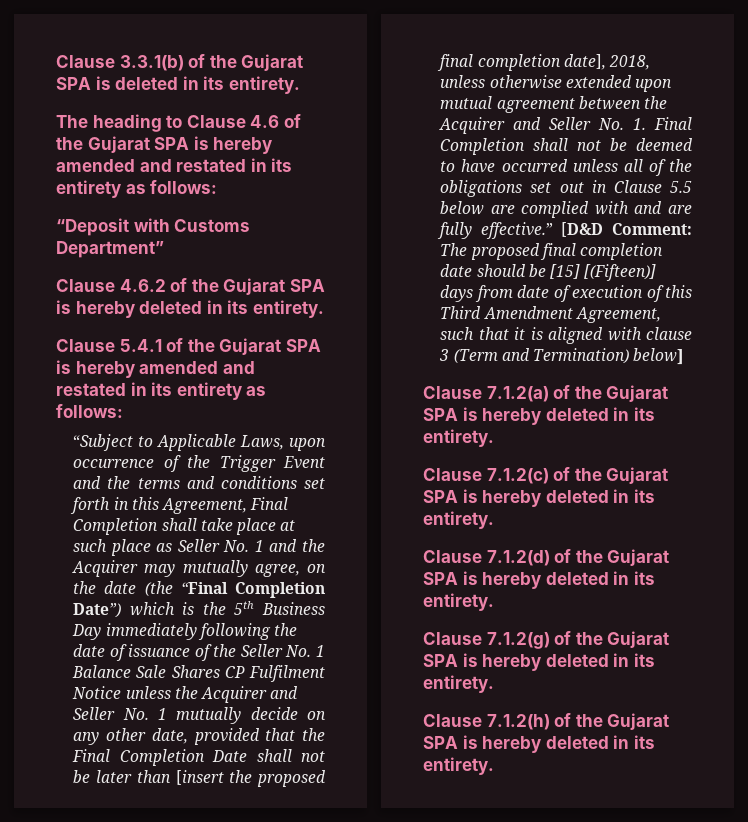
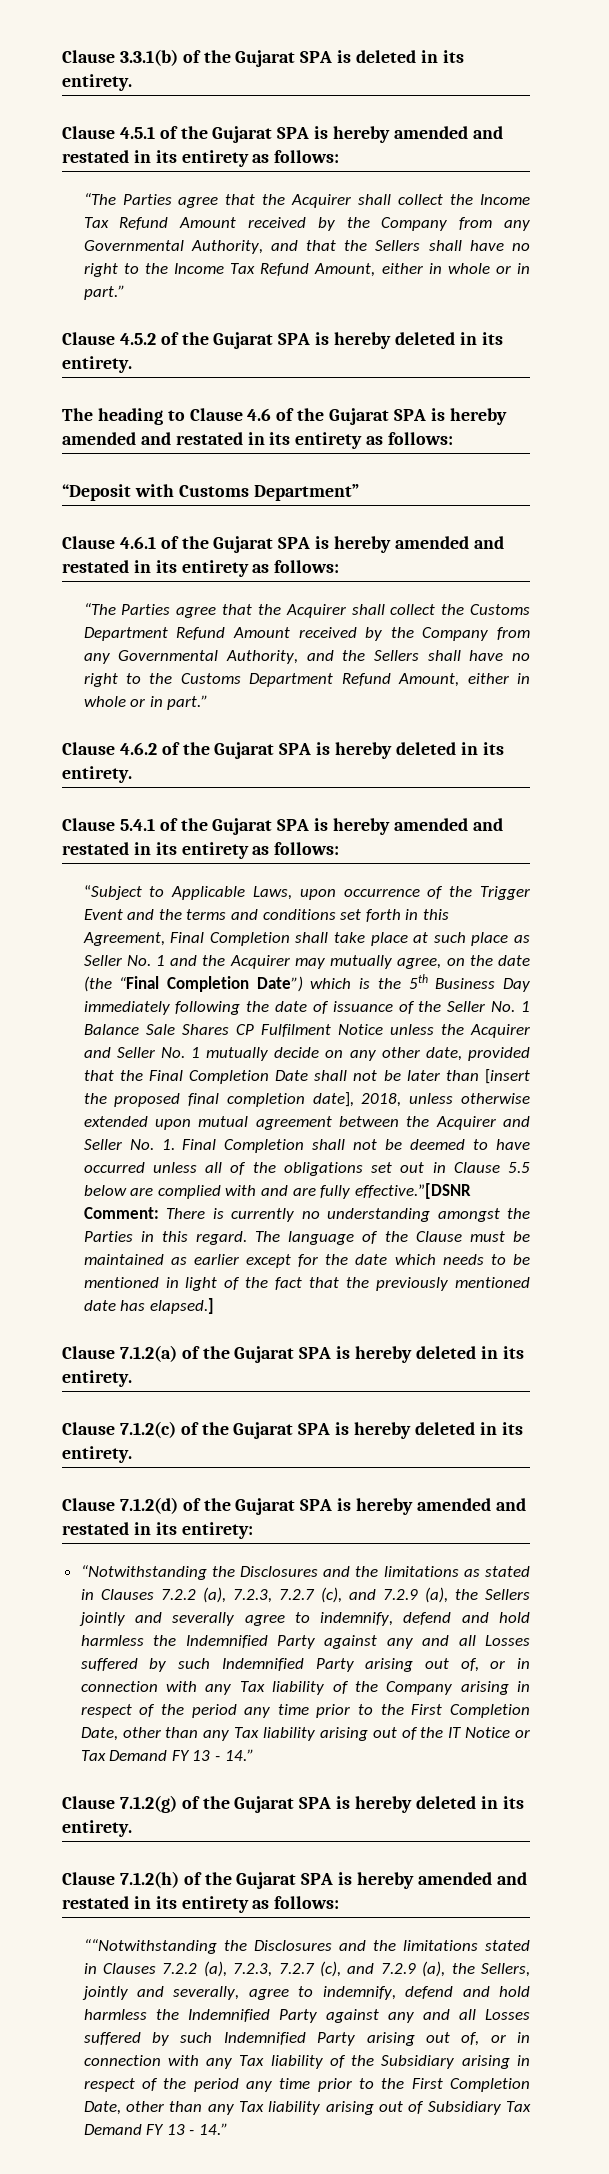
(300, 85) none -> [62,126,503,143] [62,150,340,167] [83,193,530,208] [83,217,530,231] [83,240,530,254] [83,263,530,277] [83,285,125,300] [62,332,503,349] [62,356,132,373] // Clause 4.5.1 of the Gujarat SPA is hereby amended and restated in its entirety as follows: // “The Parties agree that the Acquirer shall collect the Income Tax Refund Amount received by the Company from any Governmental Authority, and that the Sellers shall have no right to the Income Tax Refund Amount, either in whole or in part.” // Clause 4.5.2 of the Gujarat SPA is hereby deleted in its entirety.
(164, 249) none -> [62,536,504,553] [62,560,340,577] [83,603,530,618] [83,627,530,641] [83,650,530,664] [83,673,530,687] [83,695,209,710] // Clause 4.6.1 of the Gujarat SPA is hereby amended and restated in its entirety as follows: // “The Parties agree that the Acquirer shall collect the Customs Department Refund Amount received by the Company from any Governmental Authority, and the Sellers shall have no right to the Customs Department Refund Amount, either in whole or in part.”
[480,222,692,239] [440,243,663,260] [440,264,657,281] [440,285,692,302] [440,306,661,323] [440,327,692,344] [439,348,684,365] effective.” [D&D Comment: The proposed final completion date should be [15] [(Fifteen)] days from date of execution of this Third Amendment Agreement, such that it is aligned with clause 3 (Term and Termination) below] -> [354,1183,471,1199] [83,1207,530,1222] [83,1231,530,1245] [83,1254,530,1268] [83,1277,530,1291] [83,1298,214,1314] effective.”[DSNR Comment: There is currently no understanding amongst the Parties in this regard. The language of the Clause must be maintained as earlier except for the date which needs to be mentioned in light of the fact that the previously mentioned date has elapsed.]
[545,571,655,585] [423,593,494,611] deleted in its entirety. -> [416,1498,526,1511] [62,1522,253,1539] [80,1565,531,1580] [80,1587,530,1603] [78,1612,530,1626] [80,1635,530,1649] [80,1658,530,1672] [80,1681,530,1695] [80,1704,530,1718] [80,1727,530,1741] [80,1749,254,1761] amended and restated in its entirety: // “Notwithstanding the Disclosures and the limitations as stated in Clauses 7.2.2 (a), 7.2.3, 7.2.7 (c), and 7.2.9 (a), the Sellers jointly and severally agree to indemnify, defend and hold harmless the Indemnified Party against any and all Losses suffered by such Indemnified Party arising out of, or in connection with any Tax liability of the Company arising in respect of the period any time prior to the First Completion Date, other than any Tax liability arising out of the IT Notice or Tax Demand FY 13 - 14.”
[545,735,655,749] [423,757,494,775] deleted in its entirety. -> [417,1872,527,1885] [62,1896,340,1913] [83,1939,530,1954] [83,1961,530,1977] [81,1986,530,2000] [83,2009,530,2023] [83,2032,531,2046] [83,2055,530,2069] [83,2078,530,2092] [83,2101,531,2115] [83,2123,228,2135] amended and restated in its entirety as follows: // ““Notwithstanding the Disclosures and the limitations stated in Clauses 7.2.2 (a), 7.2.3, 7.2.7 (c), and 7.2.9 (a), the Sellers, jointly and severally, agree to indemnify, defend and hold harmless the Indemnified Party against any and all Losses suffered by such Indemnified Party arising out of, or in connection with any Tax liability of the Subsidiary arising in respect of the period any time prior to the First Completion Date, other than any Tax liability arising out of Subsidiary Tax Demand FY 13 - 14.”

